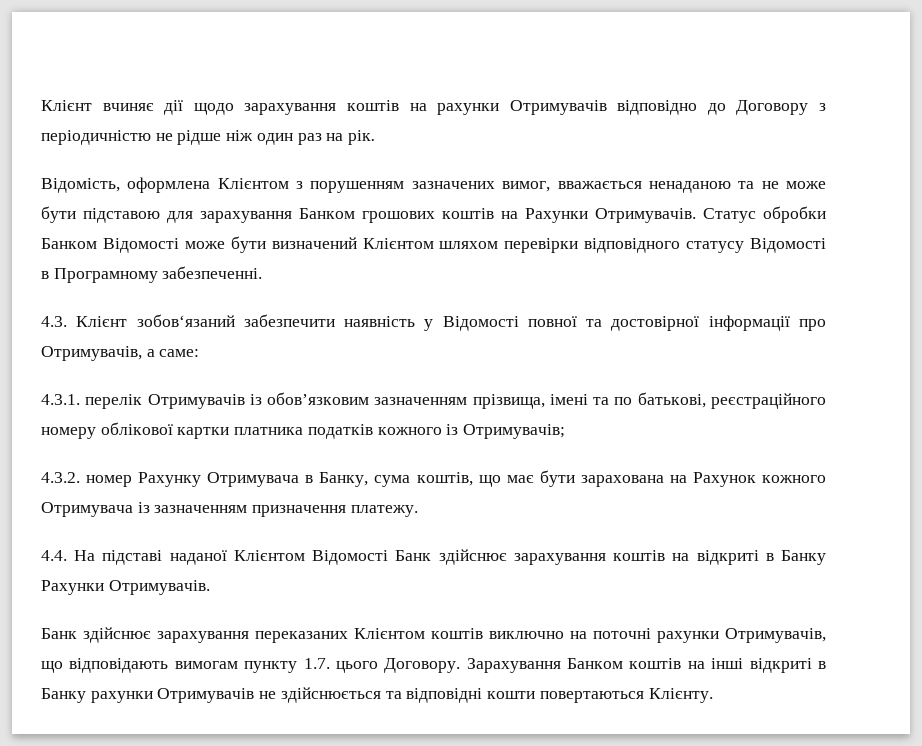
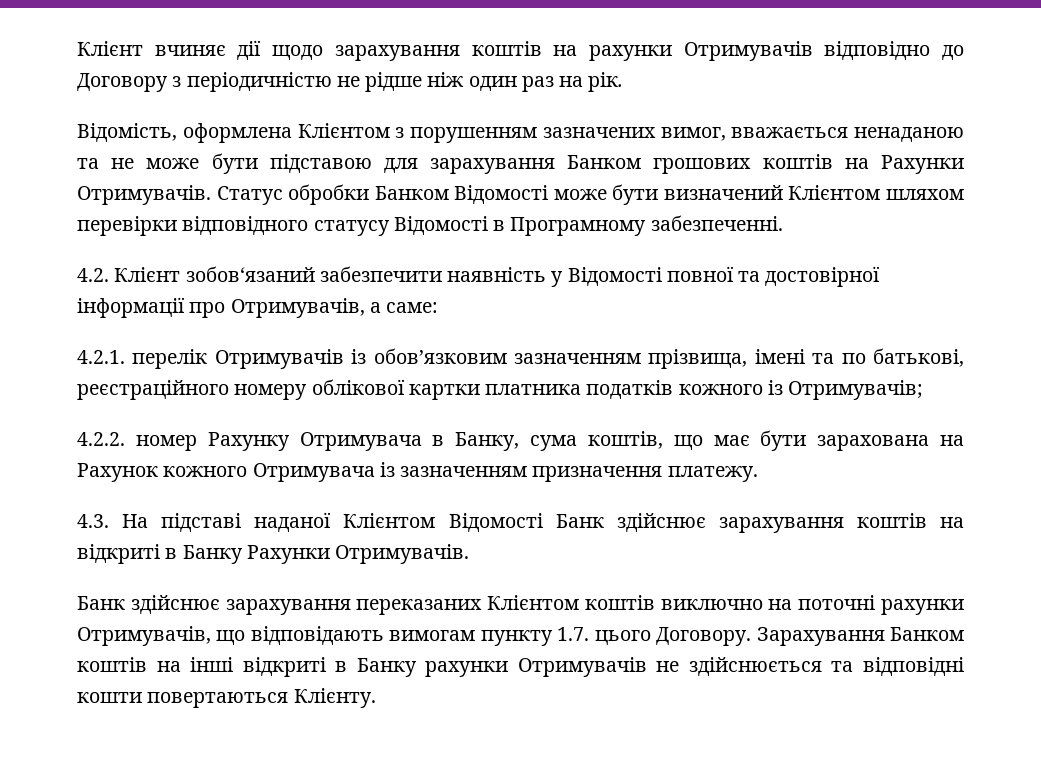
[41,316,67,327] 4.3. -> [77,268,109,282] 4.2.
[41,394,80,405] 4.3.1. -> [77,350,125,364] 4.2.1.
[41,472,80,483] 4.3.2. -> [77,432,125,446] 4.2.2.
[41,550,67,561] 4.4. -> [77,514,109,528] 4.3.

